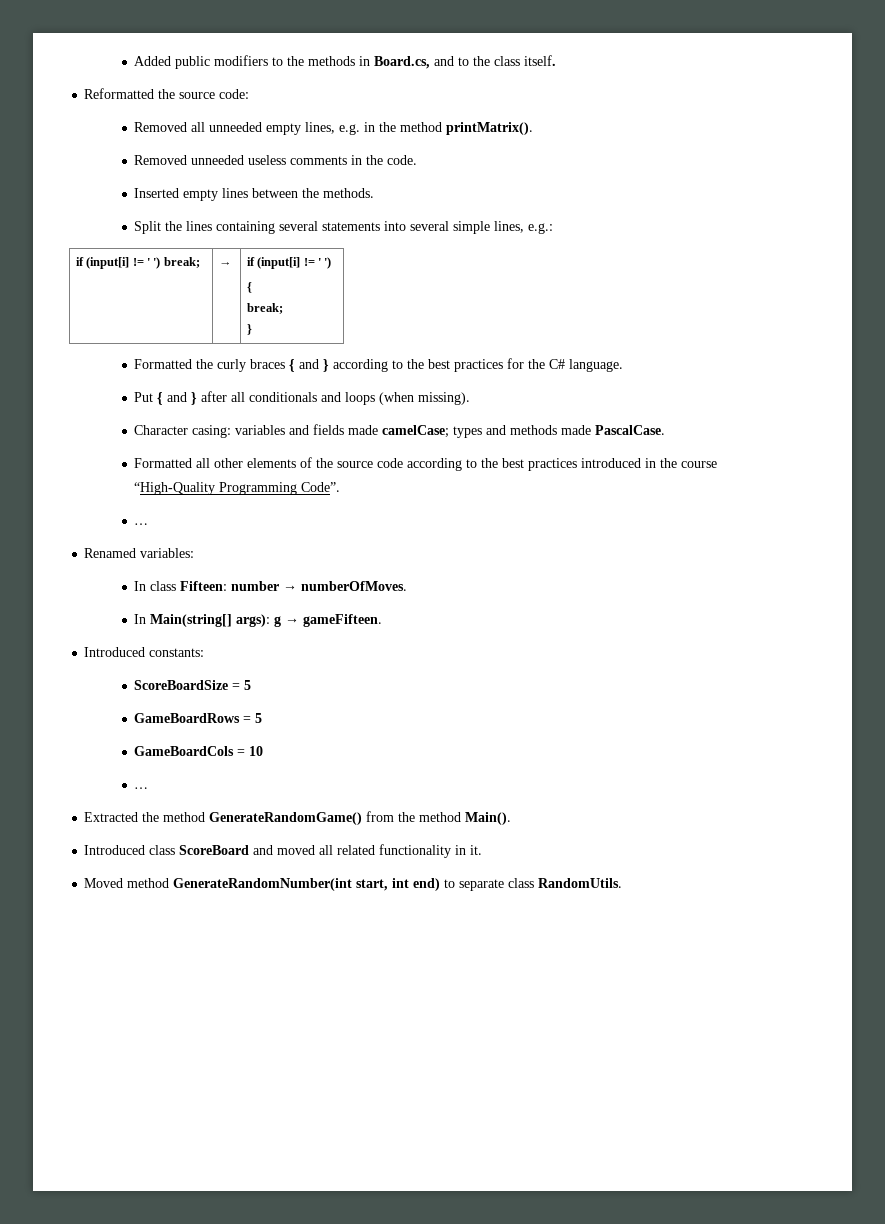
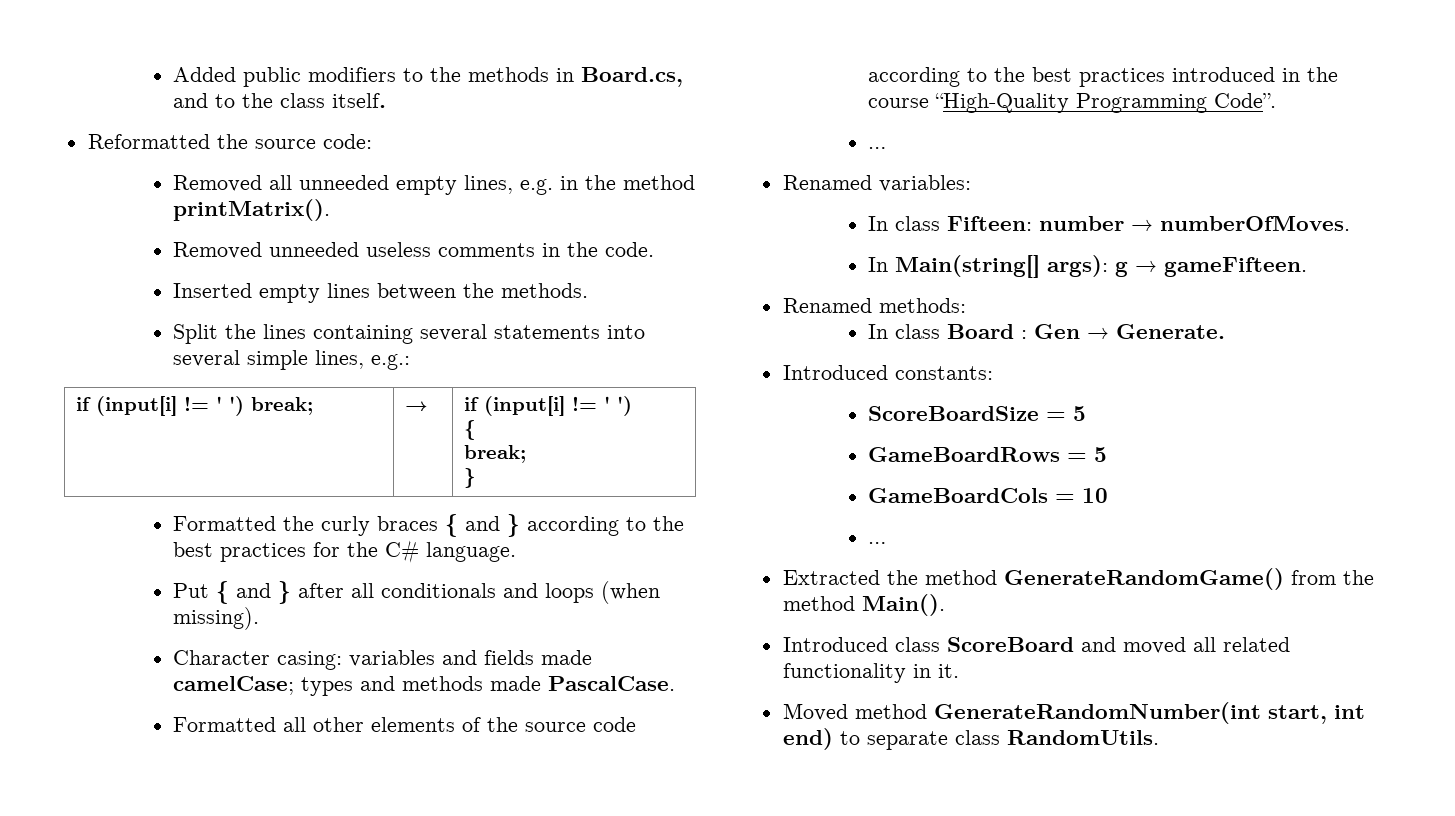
(383, 620) none -> [782,298,966,313] [867,324,1225,339] // Renamed methods: // In class Board : Gen → Generate.

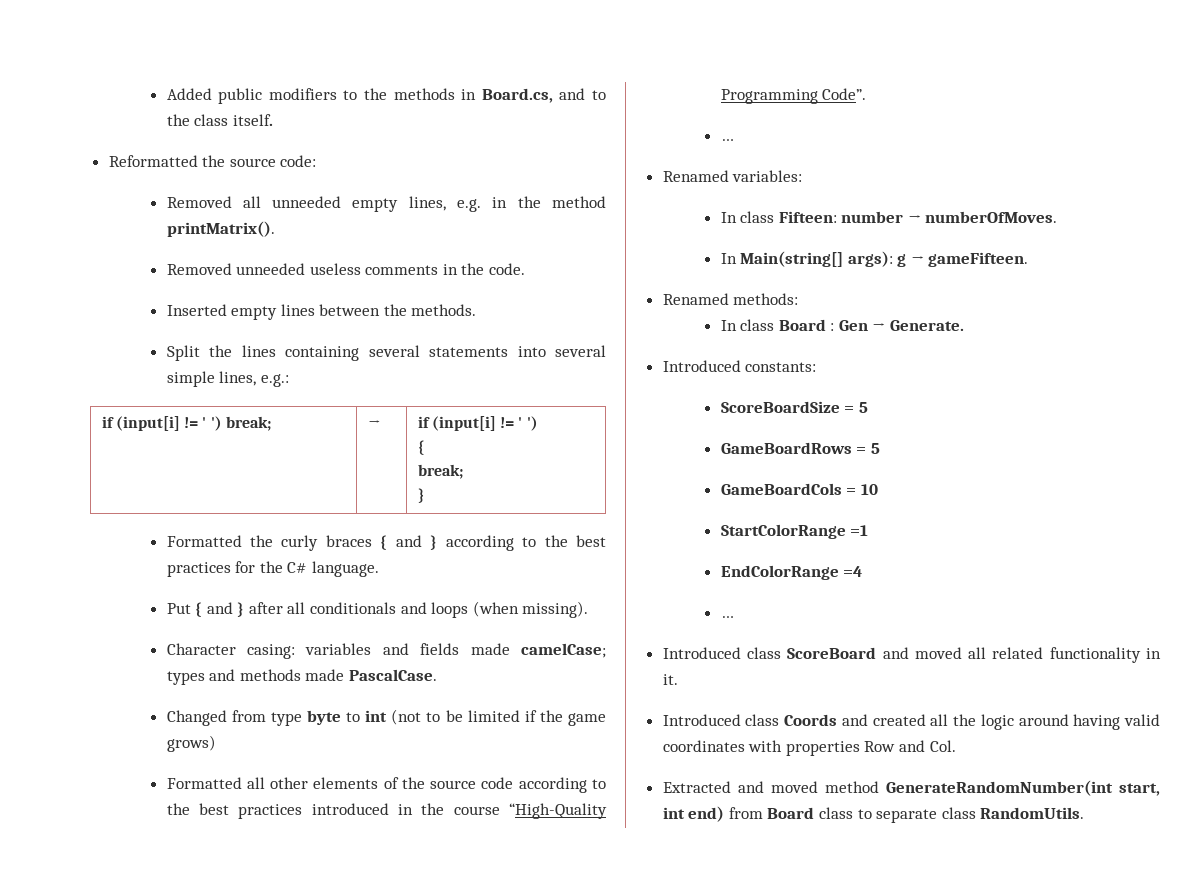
(675, 683) none -> [166,709,606,726] [166,735,216,752] // Changed from type byte to int (not to be limited if the game grows)
[867,542,886,544] [782,568,1374,590] [782,594,945,616] … // Extracted the method GenerateRandomGame() from the method Main(). -> [720,524,869,539] [720,565,863,580] [720,616,734,618] StartColorRange =1 // EndColorRange =4 // …
[782,703,848,721] Moved -> [662,714,1160,730] [662,740,956,756] [662,781,818,793] Introduced class Coords and created all the logic around having valid coordinates with properties Row and Col. // Extracted and moved
(833, 739) none -> [728,807,854,819] from Board class

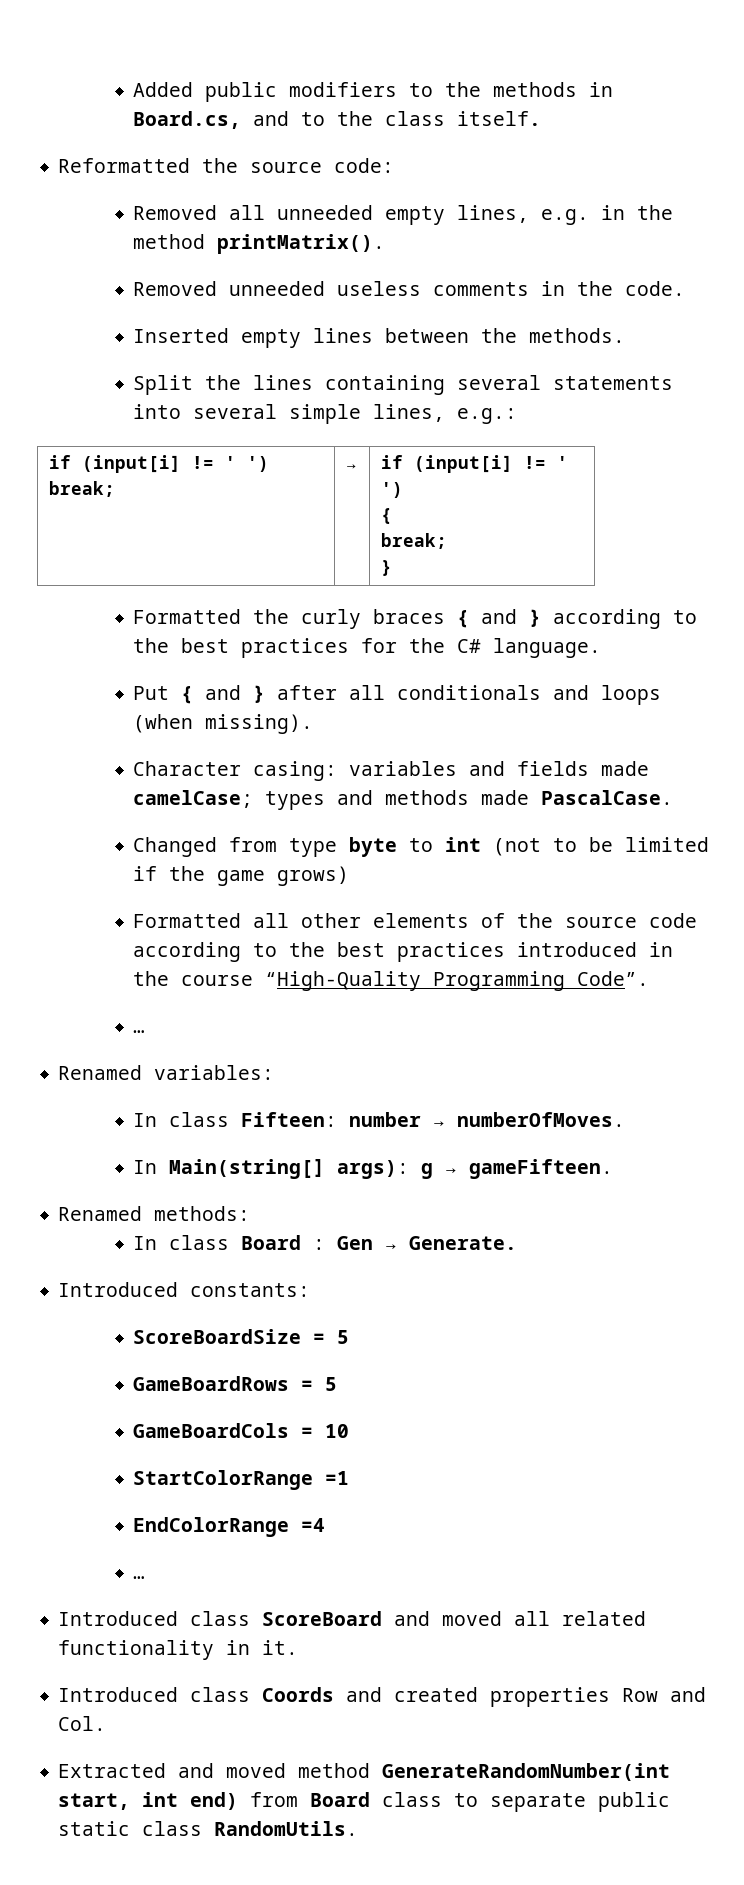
[930,714,1160,730] [662,740,783,752] all the logic around having valid coordinates with -> (479, 1694) none
(938, 816) none -> [598,1792,671,1812] [58,1821,131,1836] public static

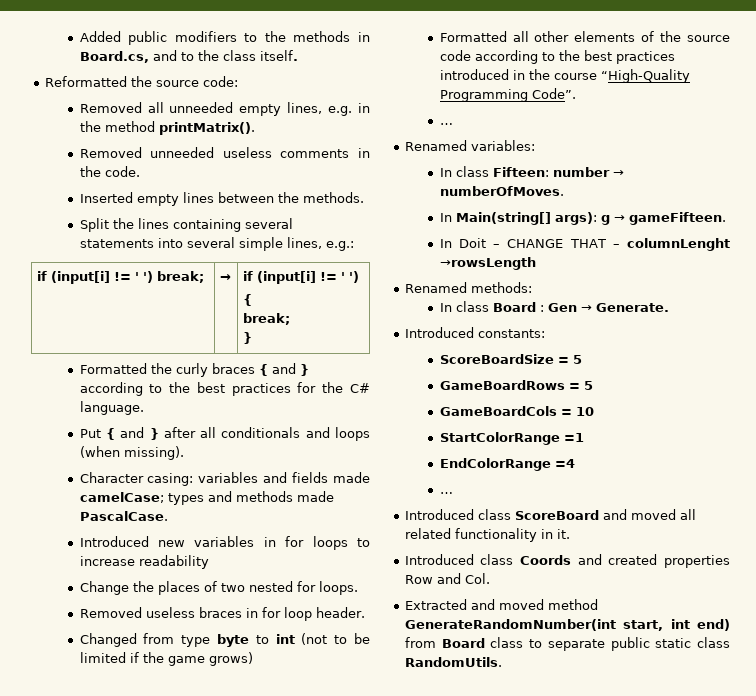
(674, 797) none -> [79,536,370,550] [79,555,209,569] [79,581,358,595] [79,607,365,621] // Introduced new variables in for loops to increase readability // Change the places of two nested for loops. // Removed useless braces in for loop header.
(614, 1169) none -> [439,238,730,251] [439,257,536,270] // In Doit – CHANGE THAT – columnLenght →rowsLength

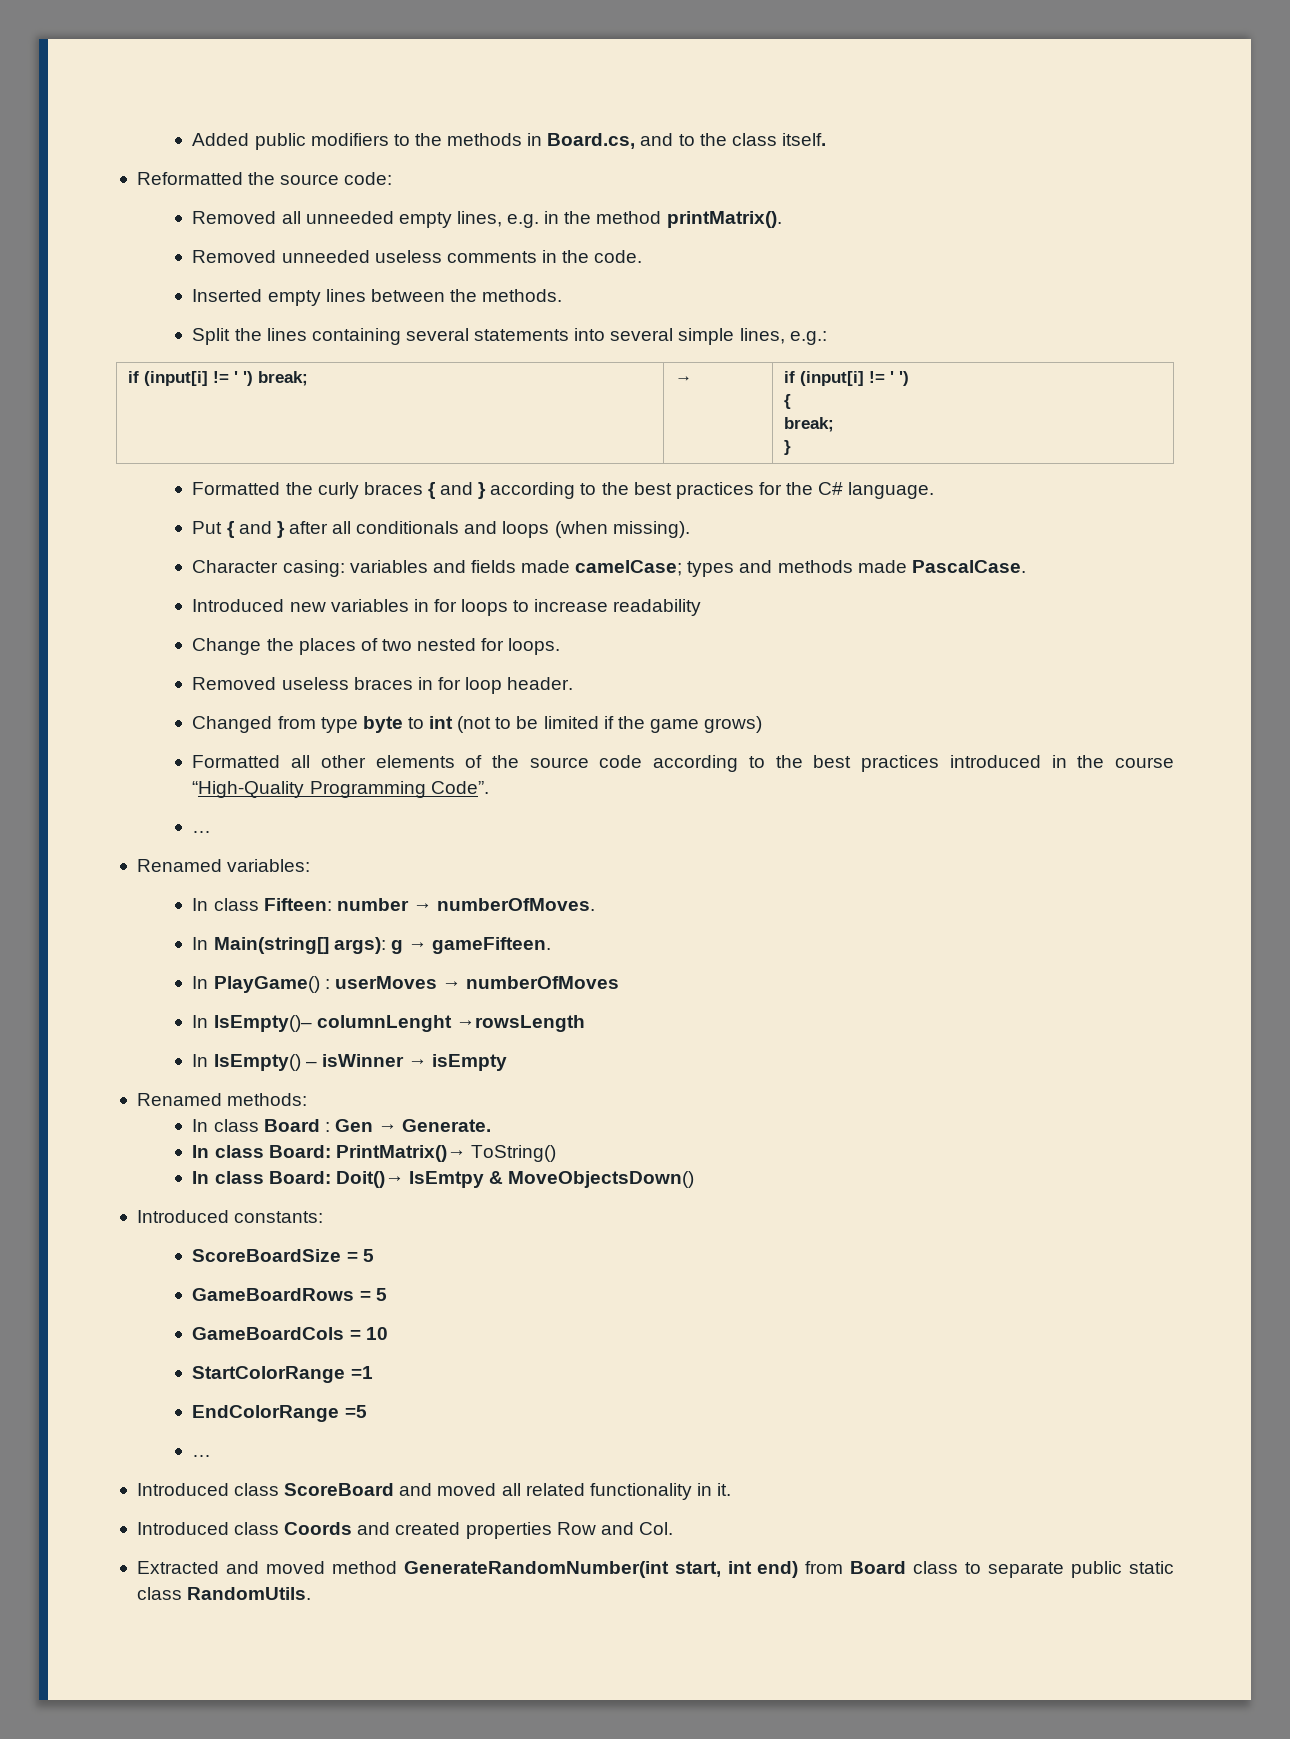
[458,238,730,251] [439,257,536,270] Doit – CHANGE THAT – columnLenght →rowsLength -> [213,976,620,993] [192,1015,585,1032] [192,1054,508,1071] PlayGame() : userMoves → numberOfMoves // In IsEmpty()– columnLenght →rowsLength // In IsEmpty() – isWinner → isEmpty
(669, 307) none -> [192,1145,556,1162] [192,1171,695,1188] // In class Board: PrintMatrix()→ ToString() // In class Board: Doit()→ IsEmtpy & MoveObjectsDown()
[554,459,575,468] =4 -> [344,1405,367,1418] =5

